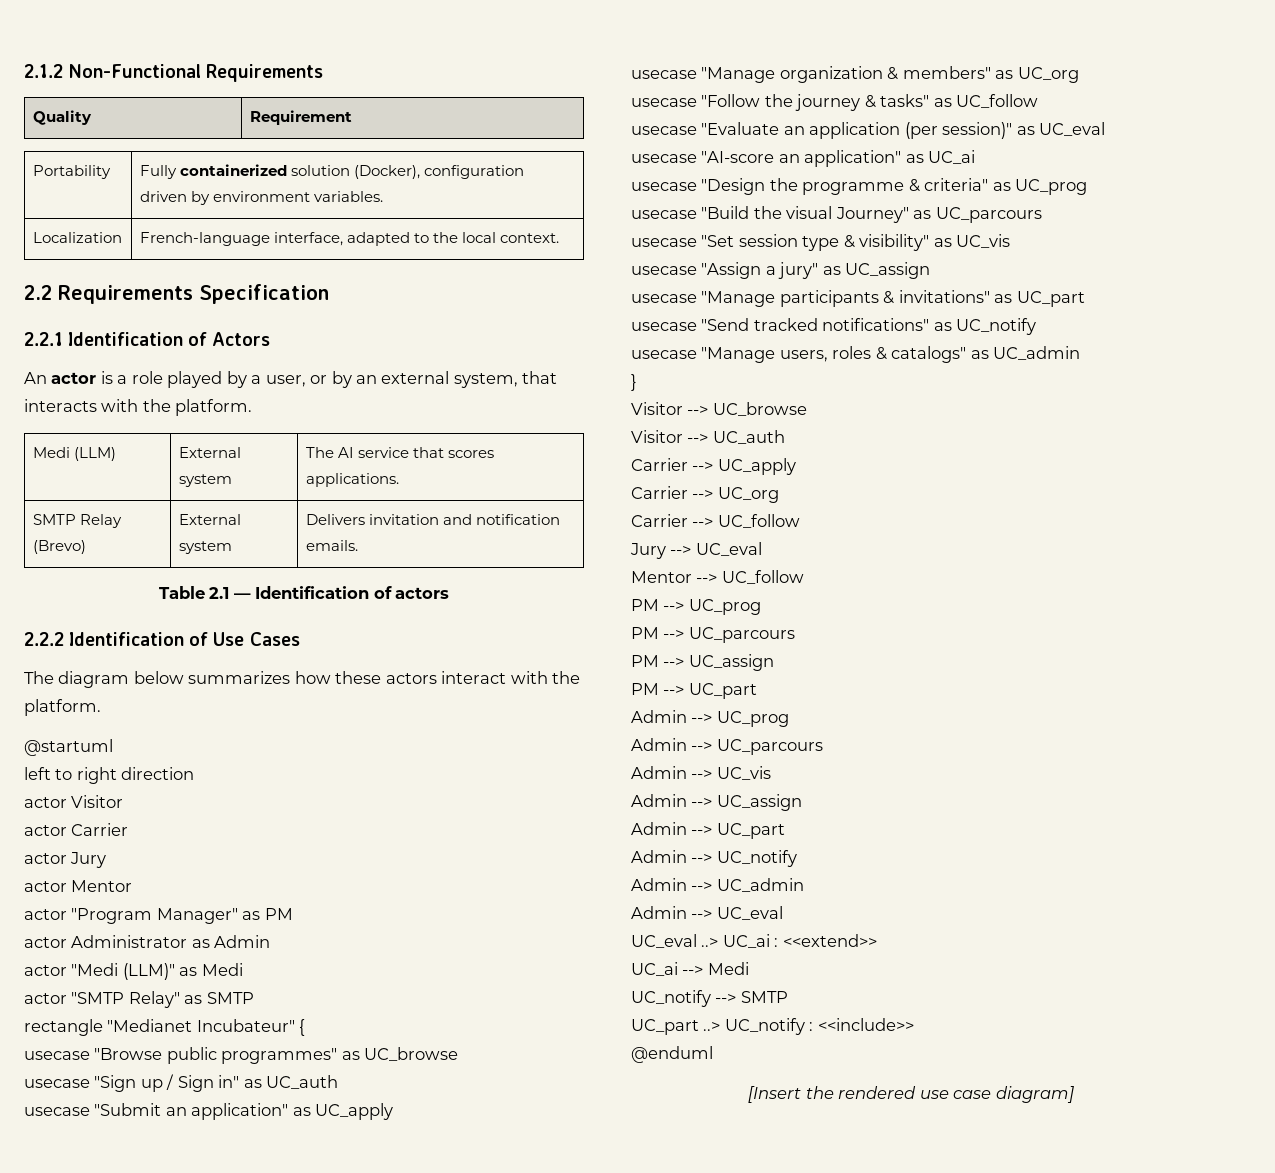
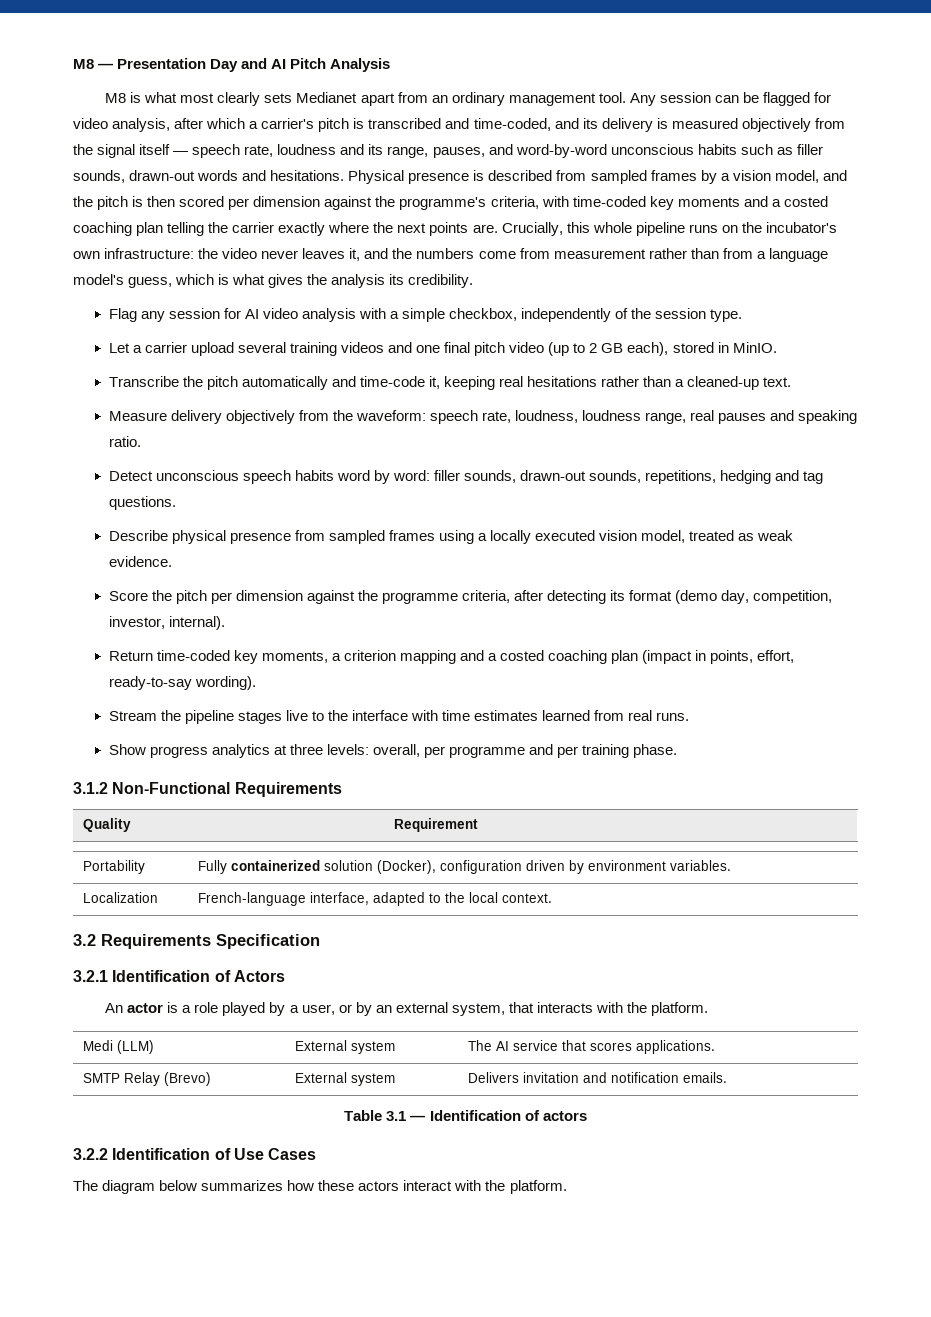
[24,64,63,78] 2.1.2 -> [73,58,391,72] [105,92,832,106] [73,118,845,132] [73,144,823,158] [73,170,847,184] [73,196,828,210] [73,222,837,236] [73,248,828,262] [73,274,474,288] [108,308,743,322] [108,342,777,356] [108,376,792,390] [108,410,858,424] [108,436,141,447] [108,470,824,484] [108,496,176,510] [108,530,794,544] [108,556,172,567] [108,590,833,604] [108,616,225,630] [108,650,795,664] [108,676,256,690] [108,710,690,724] [108,744,678,758] [73,782,108,794] M8 — Presentation Day and AI Pitch Analysis // M8 is what most clearly sets Medianet apart from an ordinary management tool. Any session can be flagged for video analysis, after which a carrier's pitch is transcribed and time-coded, and its delivery is measured objectively from the signal itself — speech rate, loudness and its range, pauses, and word-by-word unconscious habits such as filler sounds, drawn-out words and hesitations. Physical presence is described from sampled frames by a vision model, and the pitch is then scored per dimension against the programme's criteria, with time-coded key moments and a costed coaching plan telling the carrier exactly where the next points are. Crucially, this whole pipeline runs on the incubator's own infrastructure: the video never leaves it, and the numbers come from measurement rather than from a language model's guess, which is what gives the analysis its credibility. // Flag any session for AI video analysis with a simple checkbox, independently of the session type. // Let a carrier upload several training videos and one final pitch video (up to 2 GB each), stored in MinIO. // Transcribe the pitch automatically and time-code it, keeping real hesitations rather than a cleaned-up text. // Measure delivery objectively from the waveform: speech rate, loudness, loudness range, real pauses and speaking ratio. // Detect unconscious speech habits word by word: filler sounds, drawn-out sounds, repetitions, hedging and tag questions. // Describe physical presence from sampled frames using a locally executed vision model, treated as weak evidence. // Score the pitch per dimension against the programme criteria, after detecting its format (demo day, competition, investor, internal). // Return time-coded key moments, a criterion mapping and a costed coaching plan (impact in points, effort, ready-to-say wording). // Stream the pipeline stages live to the interface with time estimates learned from real runs. // Show progress analytics at three levels: overall, per programme and per training phase. // 3.1.2
[24,285,52,300] 2.2 -> [73,934,96,946] 3.2
[24,332,63,346] 2.2.1 -> [73,970,108,982] 3.2.1
[209,587,230,599] 2.1 -> [386,1111,407,1121] 3.1
[24,632,64,646] 2.2.2 -> [73,1148,108,1160] 3.2.2
[24,739,113,756] [24,767,195,784] [24,795,124,808] [24,823,129,836] [24,852,107,868] [24,880,133,892] [24,908,293,924] [24,935,271,948] [24,963,243,980] [24,991,254,1008] [24,1019,306,1036] [24,1047,459,1064] [24,1074,339,1092] [24,1103,394,1120] [631,66,1079,83] [631,94,1039,111] [631,122,1106,139] [631,150,976,167] [631,178,1088,195] [631,206,1042,223] [631,234,1011,251] [631,262,931,279] [631,290,1085,307] [631,318,1037,335] [631,346,1081,363] [631,374,637,391] [631,402,807,416] [631,430,785,444] [631,458,796,475] [631,486,779,503] [631,514,800,528] [630,542,762,559] [631,570,804,584] [631,599,761,615] [631,627,795,643] [631,654,774,671] [631,683,757,699] [631,710,789,727] [631,738,823,755] [631,766,771,780] [631,794,802,811] [631,822,785,839] [631,850,797,867] [631,878,804,892] [631,906,783,920] [631,934,877,948] [631,962,749,976] [631,990,788,1007] [631,1018,914,1035] [631,1046,713,1063] [748,1086,1074,1103] // @startuml // left to right direction // actor Visitor // actor Carrier // actor Jury // actor Mentor // actor "Program Manager" as PM // actor Administrator as Admin // actor "Medi (LLM)" as Medi // actor "SMTP Relay" as SMTP // rectangle "Medianet Incubateur" { // usecase "Browse public programmes" as UC_browse // usecase "Sign up / Sign in" as UC_auth // usecase "Submit an application" as UC_apply // usecase "Manage organization & members" as UC_org // usecase "Follow the journey & tasks" as UC_follow // usecase "Evaluate an application (per session)" as UC_eval // usecase "AI-score an application" as UC_ai // usecase "Design the programme & criteria" as UC_prog // usecase "Build the visual Journey" as UC_parcours // usecase "Set session type & visibility" as UC_vis // usecase "Assign a jury" as UC_assign // usecase "Manage participants & invitations" as UC_part // usecase "Send tracked notifications" as UC_notify // usecase "Manage users, roles & catalogs" as UC_admin // } // Visitor --> UC_browse // Visitor --> UC_auth // Carrier --> UC_apply // Carrier --> UC_org // Carrier --> UC_follow // Jury --> UC_eval // Mentor --> UC_follow // PM --> UC_prog // PM --> UC_parcours // PM --> UC_assign // PM --> UC_part // Admin --> UC_prog // Admin --> UC_parcours // Admin --> UC_vis // Admin --> UC_assign // Admin --> UC_part // Admin --> UC_notify // Admin --> UC_admin // Admin --> UC_eval // UC_eval ..> UC_ai : <<extend>> // UC_ai --> Medi // UC_notify --> SMTP // UC_part ..> UC_notify : <<include>> // @enduml // [Insert the rendered use case diagram] -> (567, 1187) none

